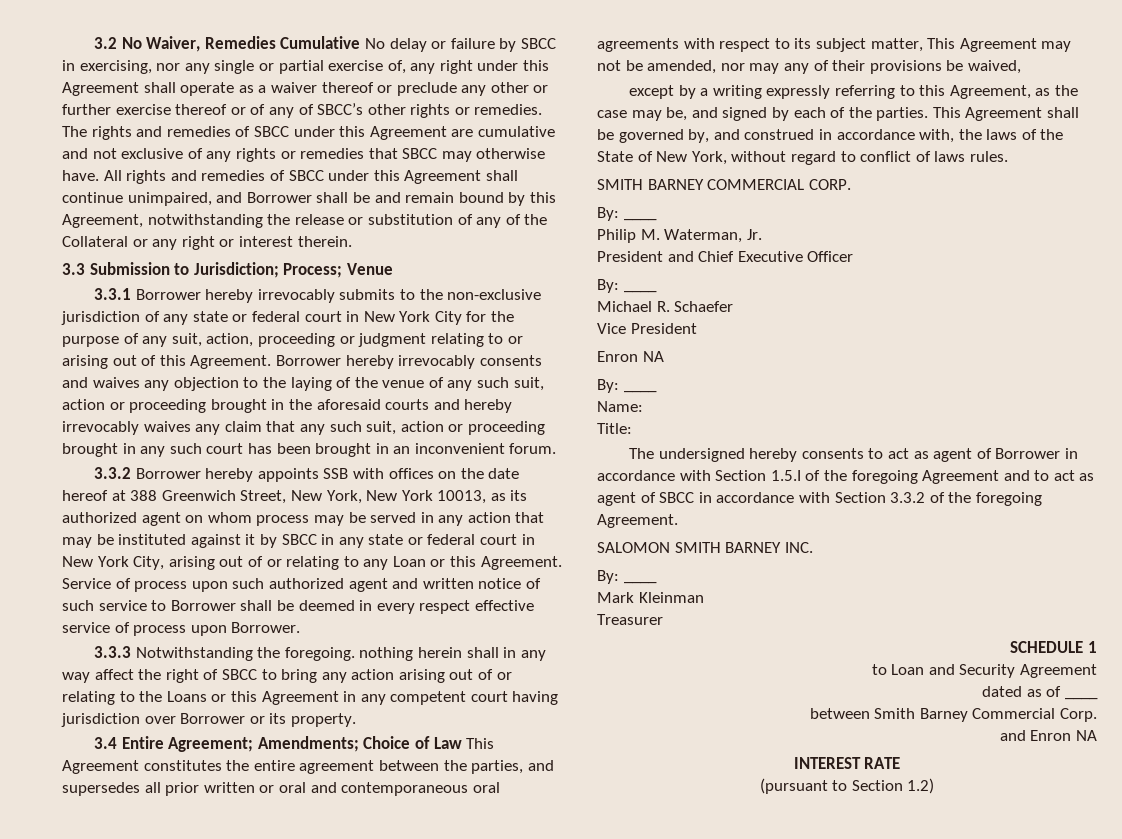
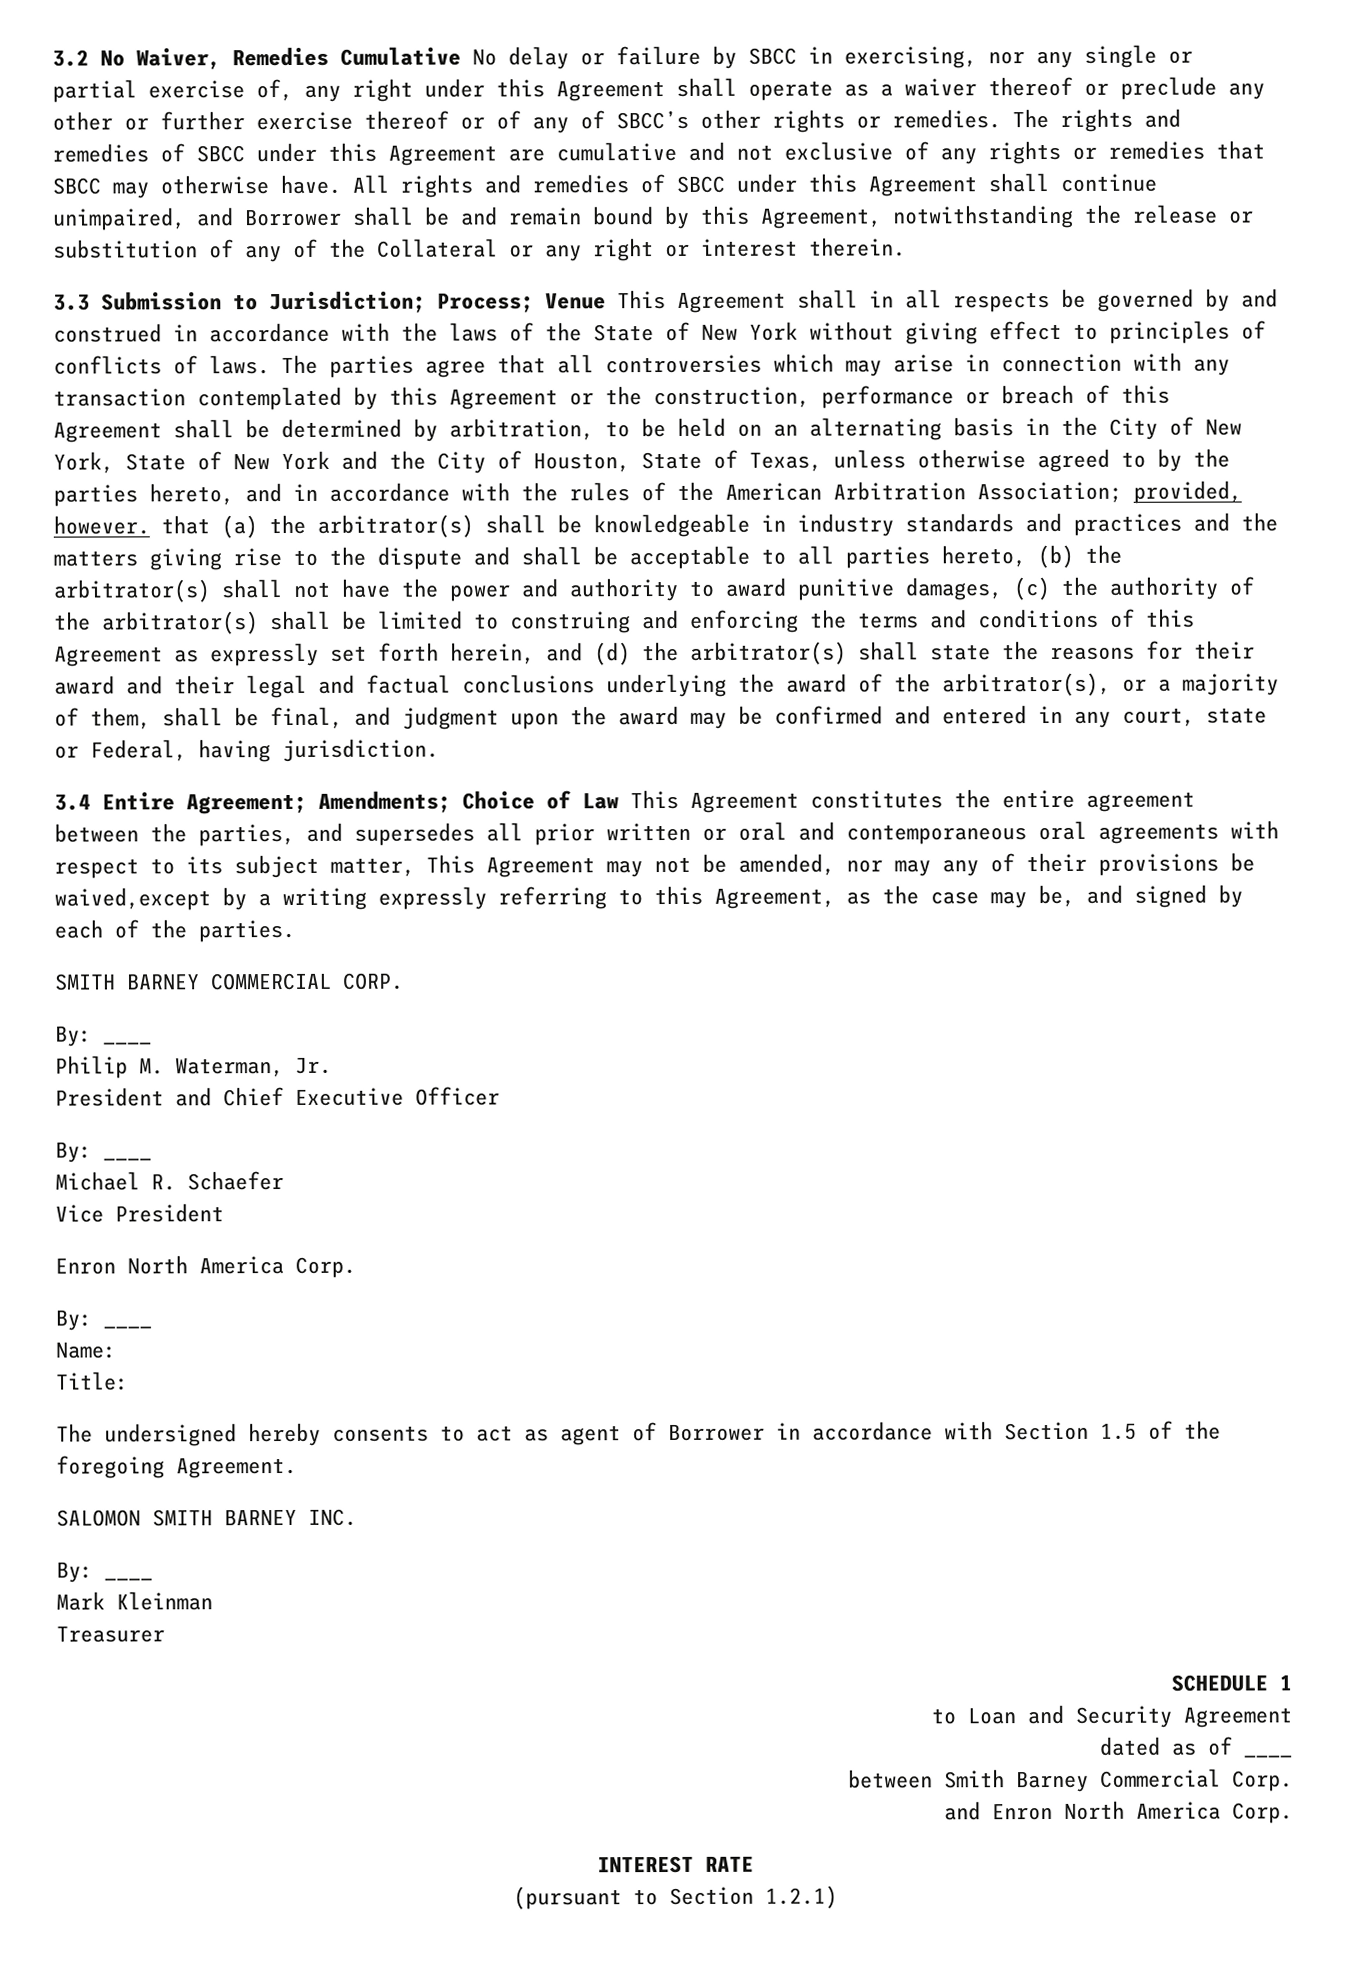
[94,288,542,303] [61,311,515,325] [62,333,523,347] [62,355,542,369] [62,377,544,391] [62,399,513,413] [62,421,545,435] [62,443,557,457] [94,467,520,482] [62,490,528,504] [62,512,545,526] [62,534,535,548] [62,556,562,570] [62,578,541,592] [62,600,534,614] [62,622,301,636] [94,646,546,661] [62,669,512,683] [62,691,559,705] [61,713,356,727] // 3.3.1 Borrower hereby irrevocably submits to the non-exclusive jurisdiction of any state or federal court in New York City for the purpose of any suit, action, proceeding or judgment relating to or arising out of this Agreement. Borrower hereby irrevocably consents and waives any objection to the laying of the venue of any such suit, action or proceeding brought in the aforesaid courts and hereby irrevocably waives any claim that any such suit, action or proceeding brought in any such court has been brought in an inconvenient forum. // 3.3.2 Borrower hereby appoints SSB with offices on the date hereof at 388 Greenwich Street, New York, New York 10013, as its authorized agent on whom process may be served in any action that may be instituted against it by SBCC in any state or federal court in New York City, arising out of or relating to any Loan or this Agreement. Service of process upon such authorized agent and written notice of such service to Borrower shall be deemed in every respect effective service of process upon Borrower. // 3.3.3 Notwithstanding the foregoing. nothing herein shall in any way affect the right of SBCC to bring any action arising out of or relating to the Loans or this Agreement in any competent court having jurisdiction over Borrower or its property. -> [617,288,1278,313] [53,320,1266,345] [53,352,1230,378] [53,384,1170,411] [53,416,1242,443] [53,448,1230,474] [53,480,1242,507] [53,512,1278,539] [53,544,1122,571] [53,576,1254,603] [54,608,1195,635] [54,640,1255,667] [54,672,1279,699] [54,705,1267,730] [54,738,439,763] This Agreement shall in all respects be governed by and construed in accordance with the laws of the State of New York without giving effect to principles of conflicts of laws. The parties agree that all controversies which may arise in connection with any transaction contemplated by this Agreement or the construction, performance or breach of this Agreement shall be determined by arbitration, to be held on an alternating basis in the City of New York, State of New York and the City of Houston, State of Texas, unless otherwise agreed to by the parties hereto, and in accordance with the rules of the American Arbitration Association; provided, however. that (a) the arbitrator(s) shall be knowledgeable in industry standards and practices and the matters giving rise to the dispute and shall be acceptable to all parties hereto, (b) the arbitrator(s) shall not have the power and authority to award punitive damages, (c) the authority of the arbitrator(s) shall be limited to construing and enforcing the terms and conditions of this Agreement as expressly set forth herein, and (d) the arbitrator(s) shall state the reasons for their award and their legal and factual conclusions underlying the award of the arbitrator(s), or a majority of them, shall be final, and judgment upon the award may be confirmed and entered in any court, state or Federal, having jurisdiction.
[967,60,1021,74] [629,85,675,99] waived, // except -> [54,887,211,911] waived,except
[932,107,1080,121] [597,129,1064,143] [597,151,1008,165] This Agreement shall be governed by, and construed in accordance with, the laws of the State of New York, without regard to conflict of laws rules. -> (295, 931) none
[642,351,664,362] NA -> [127,1255,356,1278] North America Corp.
[770,470,1095,484] [597,492,926,506] 1.5.I of the foregoing Agreement and to act as agent of SBCC in accordance with Section 3.3.2 -> [1100,1422,1137,1440] 1.5
[1076,730,1097,741] NA -> [1064,1800,1293,1824] North America Corp.
[907,778,935,794] 1.2) -> [764,1885,838,1909] 1.2.1)

